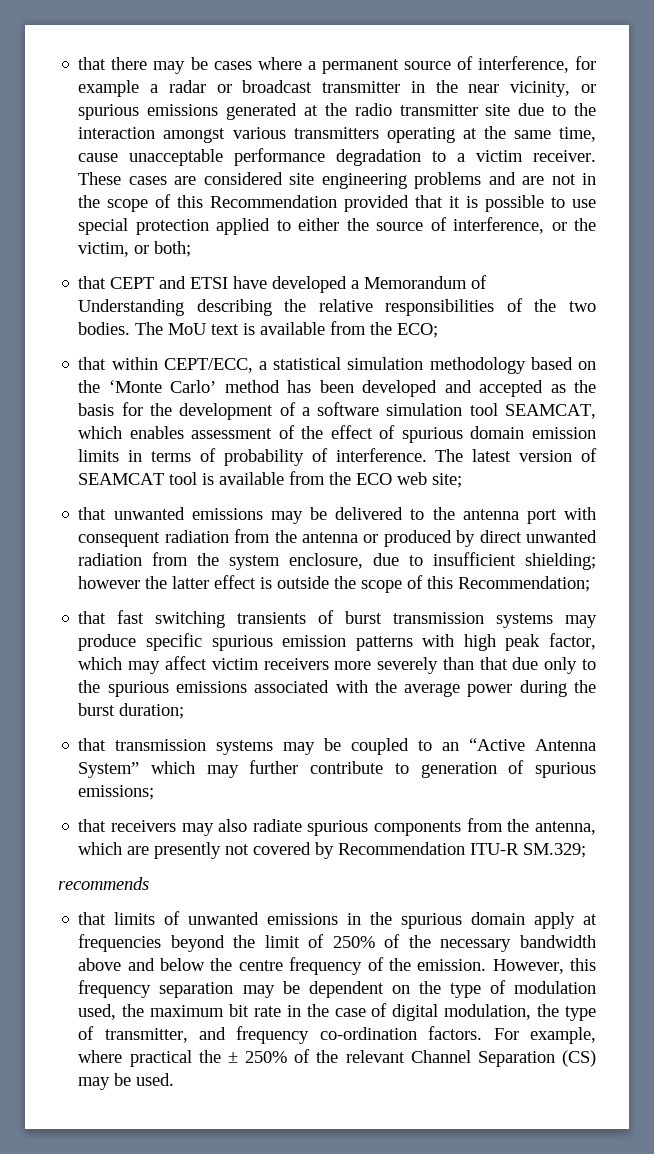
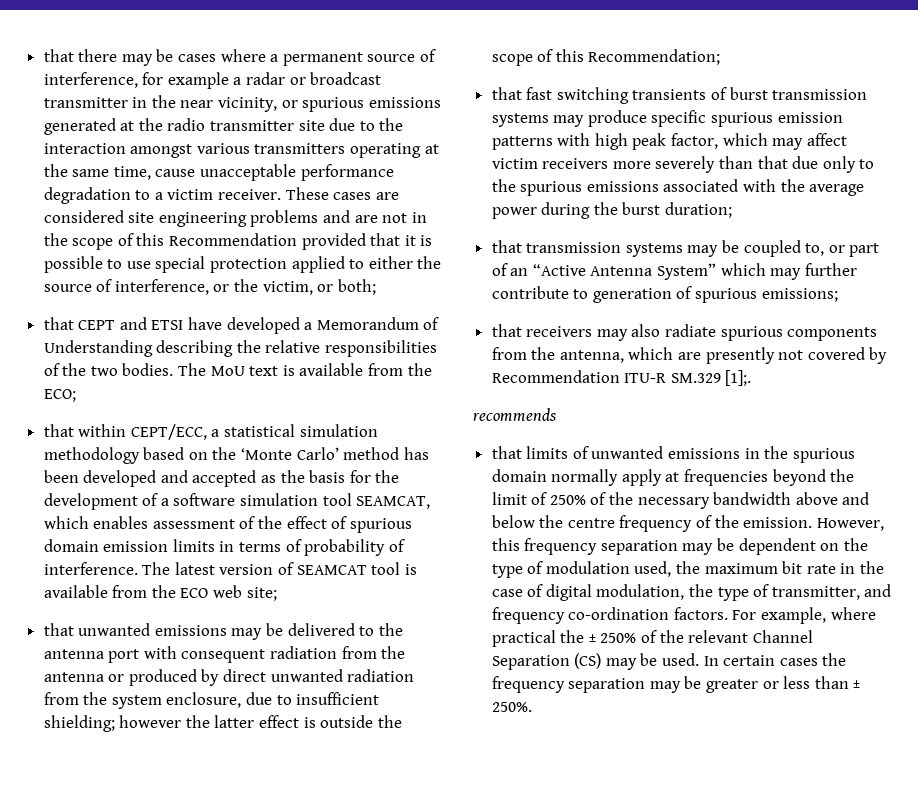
[418,740,433,751] to -> [805,243,880,257] [491,263,508,276] to, or part of
[523,843,587,858] SM.329; -> [670,370,752,386] SM.329 [1];.
(526, 918) none -> [551,469,619,486] normally
(175, 1079) none -> [703,653,847,666] [491,676,861,693] [491,702,532,712] In certain cases the frequency separation may be greater or less than ± 250%.

